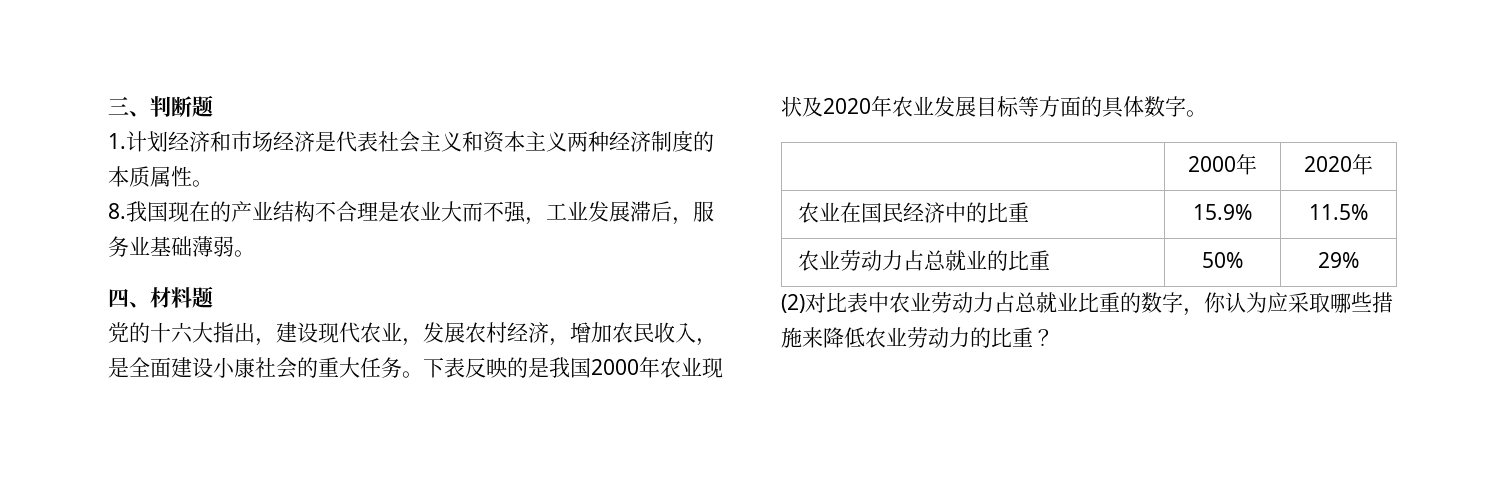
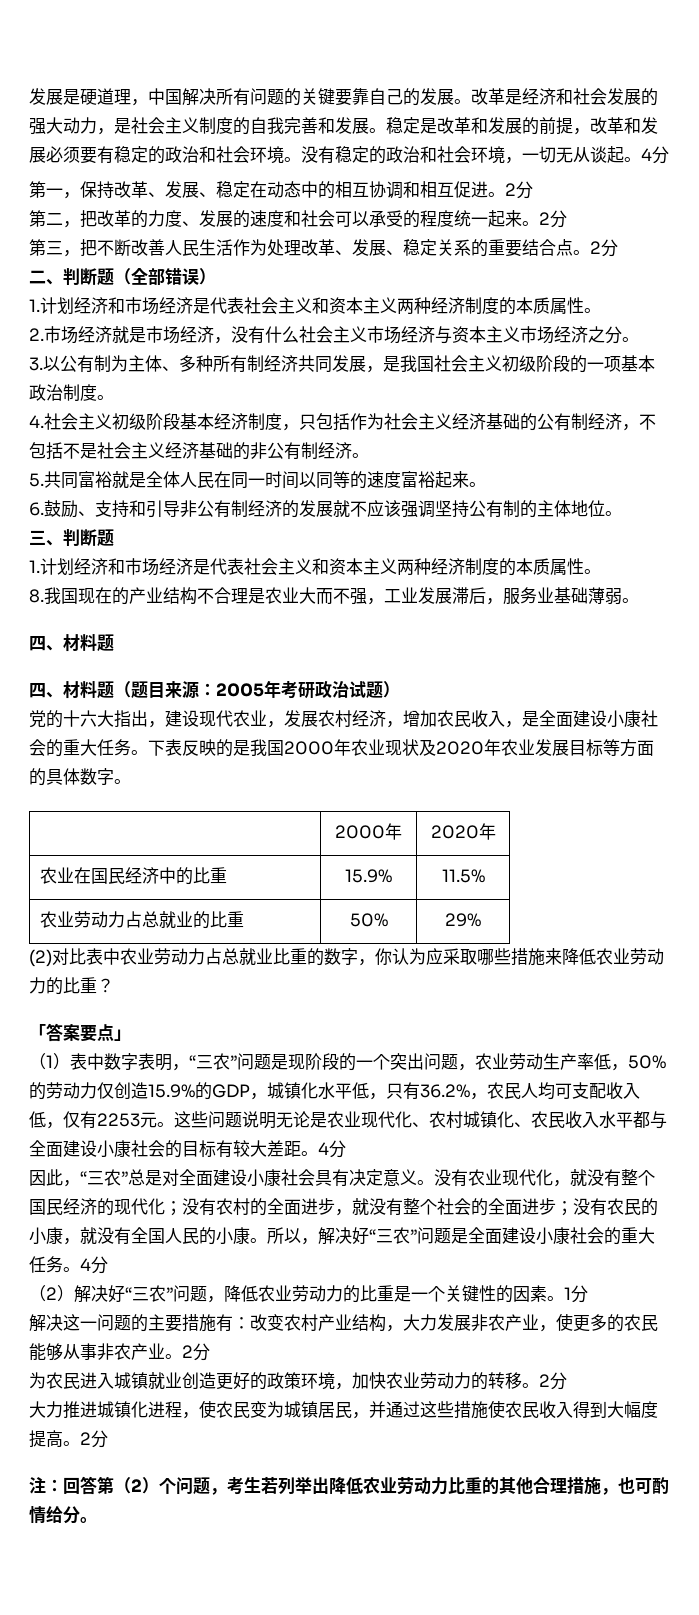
(108, 105) none -> [29,88,658,106] [29,117,658,135] [29,146,669,164] [29,181,533,199] [29,210,567,228] [29,239,618,257] [29,268,216,286] [29,297,601,315] [29,326,639,344] [29,355,655,373] [29,384,114,401] [29,413,656,431] [29,442,369,460] [29,471,486,489] [29,500,622,518] 发展是硬道理，中国解决所有问题的关键要靠自己的发展。改革是经济和社会发展的强大动力，是社会主义制度的自我完善和发展。稳定是改革和发展的前提，改革和发展必须要有稳定的政治和社会环境。没有稳定的政治和社会环境，一切无从谈起。4分 // 第一，保持改革、发展、稳定在动态中的相互协调和相互促进。2分 // 第二，把改革的力度、发展的速度和社会可以承受的程度统一起来。2分 // 第三，把不断改善人民生活作为处理改革、发展、稳定关系的重要结合点。2分 // 二、判断题（全部错误） // 1.计划经济和市场经济是代表社会主义和资本主义两种经济制度的本质属性。 // 2.市场经济就是市场经济，没有什么社会主义市场经济与资本主义市场经济之分。 // 3.以公有制为主体、多种所有制经济共同发展，是我国社会主义初级阶段的一项基本政治制度。 // 4.社会主义初级阶段基本经济制度，只包括作为社会主义经济基础的公有制经济，不包括不是社会主义经济基础的非公有制经济。 // 5.共同富裕就是全体人民在同一时间以同等的速度富裕起来。 // 6.鼓励、支持和引导非公有制经济的发展就不应该强调坚持公有制的主体地位。 //
(213, 297) none -> [29,680,400,699] // 四、材料题（题目来源：2005年考研政治试题）
(1054, 337) none -> [29,1023,131,1042] [29,1053,666,1071] [29,1082,640,1100] [29,1111,667,1129] [29,1140,346,1158] [29,1169,655,1187] [29,1198,658,1216] [29,1227,655,1245] [29,1256,108,1274] [29,1285,588,1303] [29,1313,658,1332] [29,1343,210,1361] [29,1372,567,1390] [29,1400,658,1419] [29,1430,108,1448] [29,1476,669,1495] [29,1506,97,1524] // 「答案要点」 // （1）表中数字表明，“三农”问题是现阶段的一个突出问题，农业劳动生产率低，50%的劳动力仅创造15.9%的GDP，城镇化水平低，只有36.2%，农民人均可支配收入低，仅有2253元。这些问题说明无论是农业现代化、农村城镇化、农民收入水平都与全面建设小康社会的目标有较大差距。4分 // 因此，“三农”总是对全面建设小康社会具有决定意义。没有农业现代化，就没有整个国民经济的现代化；没有农村的全面进步，就没有整个社会的全面进步；没有农民的小康，就没有全国人民的小康。所以，解决好“三农”问题是全面建设小康社会的重大任务。4分 // （2）解决好“三农”问题，降低农业劳动力的比重是一个关键性的因素。1分 // 解决这一问题的主要措施有：改变农村产业结构，大力发展非农产业，使更多的农民能够从事非农产业。2分 // 为农民进入城镇就业创造更好的政策环境，加快农业劳动力的转移。2分 // 大力推进城镇化进程，使农民变为城镇居民，并通过这些措施使农民收入得到大幅度提高。2分 // 注：回答第（2）个问题，考生若列举出降低农业劳动力比重的其他合理措施，也可酌情给分。

